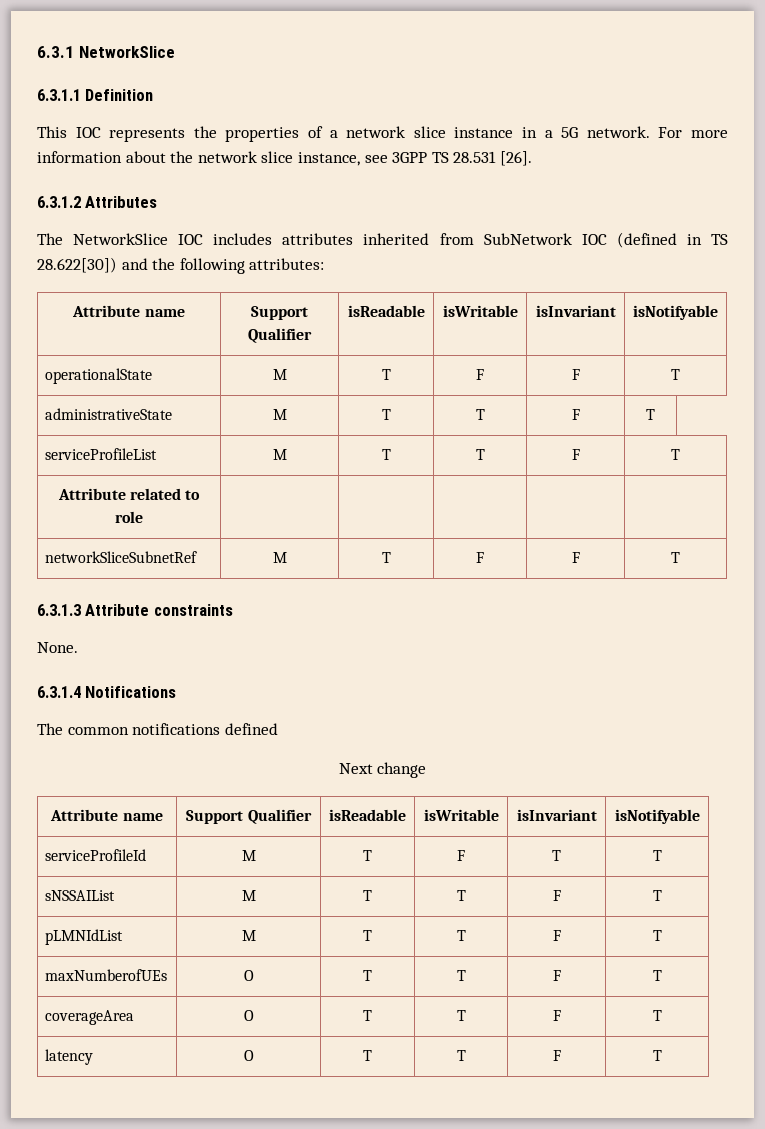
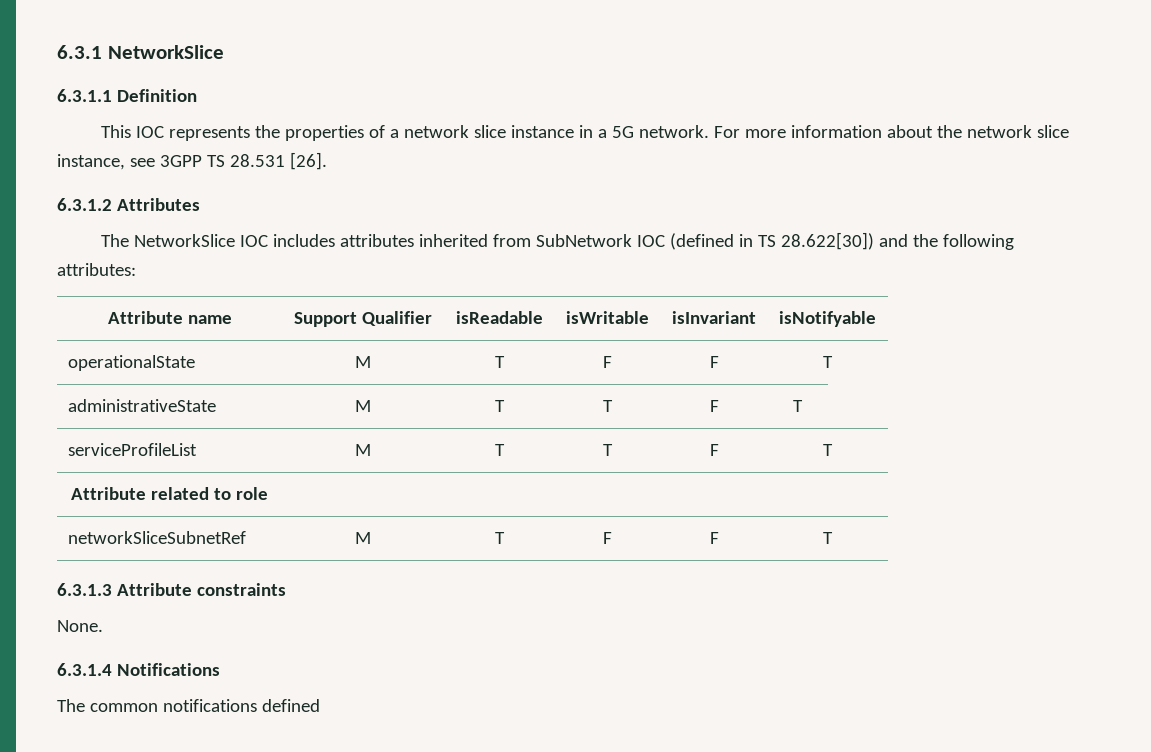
[338,762,427,778] [50,809,163,821] [186,809,312,824] [329,809,406,821] [423,809,499,821] [516,809,597,821] [614,809,700,824] [45,849,147,861] [241,850,256,861] [363,850,372,861] [457,850,465,861] [552,850,561,861] [652,850,662,861] [45,890,116,901] [241,890,256,901] [363,890,372,901] [456,890,466,901] [552,890,561,901] [652,890,662,901] [45,929,124,945] [241,930,256,941] [363,930,372,941] [456,930,466,941] [552,930,561,941] [652,930,662,941] [45,969,168,981] [243,970,254,981] [363,970,372,981] [456,970,466,981] [552,970,561,981] [652,970,662,981] [45,1010,135,1025] [243,1010,254,1021] [363,1010,372,1021] [456,1010,466,1021] [552,1010,561,1021] [652,1010,662,1021] [45,1049,94,1065] [243,1050,254,1061] [363,1050,372,1061] [456,1050,466,1061] [552,1050,561,1061] [652,1050,662,1061] // Next change // Attribute name | Support Qualifier | isReadable | isWritable | isInvariant | isNotifyable // serviceProfileId | M | T | F | T | T // sNSSAIList | M | T | T | F | T // pLMNIdList | M | T | T | F | T // maxNumberofUEs | O | T | T | F | T // coverageArea | O | T | T | F | T // latency | O | T | T | F | T -> (320, 705) none

